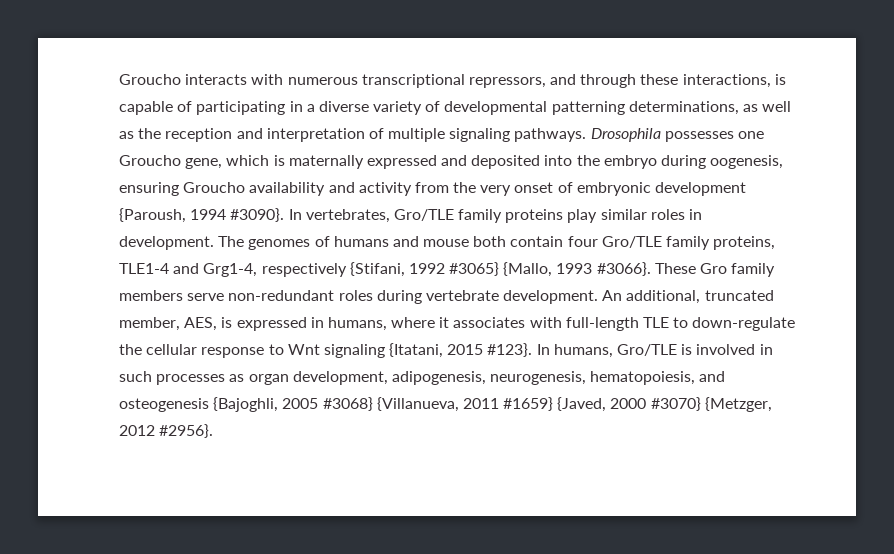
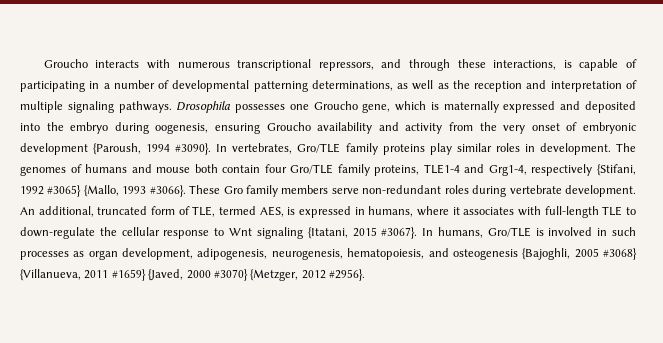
[318,101,423,115] diverse variety -> [113,80,155,89] number
[119,317,180,331] member, -> [151,206,256,217] form of TLE, termed
[487,343,533,357] #123}. -> [381,227,418,239] #3067}.

